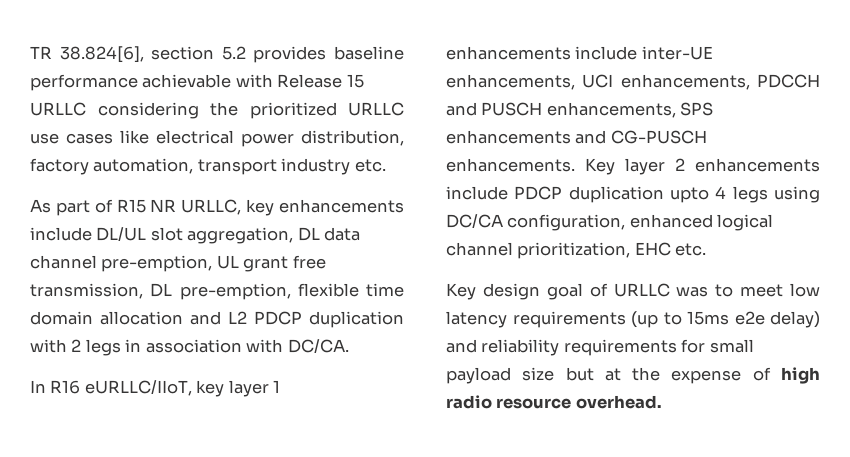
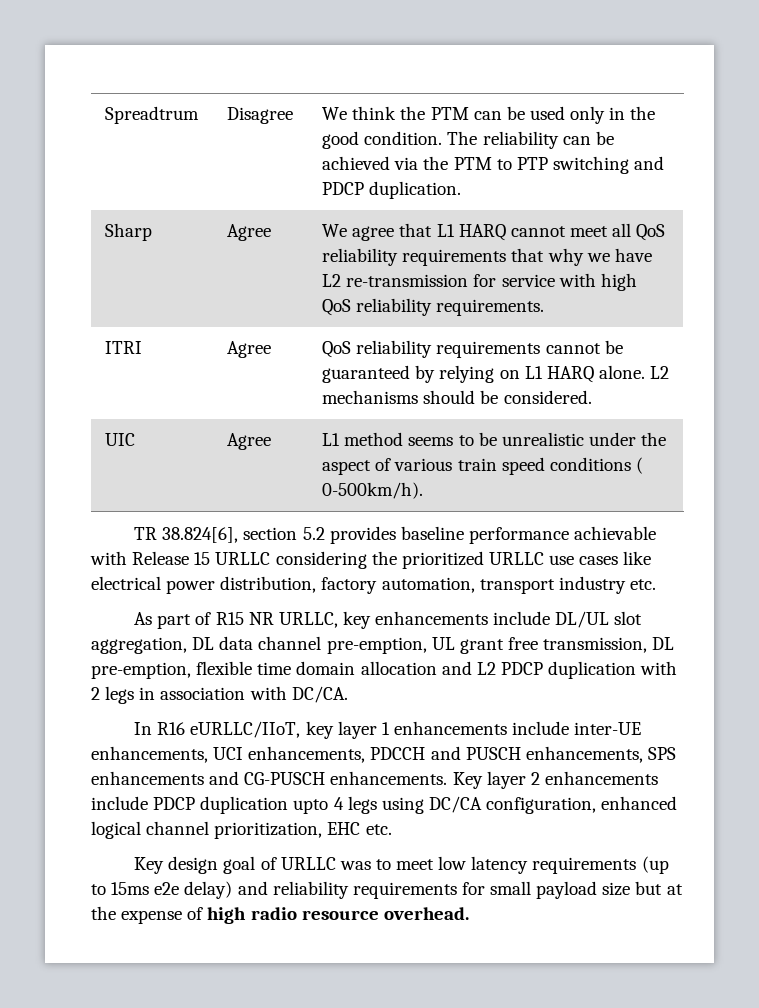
(30, 52) none -> [105,106,200,124] [227,107,294,124] [322,106,656,124] [322,131,614,149] [322,156,665,174] [322,181,462,199] [105,223,153,241] [227,224,272,241] [322,223,666,241] [322,248,652,266] [322,273,637,291] [322,298,545,316] [105,341,143,354] [227,341,272,358] [322,340,623,358] [322,365,670,383] [322,390,592,404] [105,433,136,446] [227,433,272,450] [322,432,667,446] [322,457,643,475] [322,482,424,499] Spreadtrum | Disagree | We think the PTM can be used only in the good condition. The reliability can be achieved via the PTM to PTP switching and PDCP duplication. // Sharp | Agree | We agree that L1 HARQ cannot meet all QoS reliability requirements that why we have L2 re-transmission for service with high QoS reliability requirements. // ITRI | Agree | QoS reliability requirements cannot be guaranteed by relying on L1 HARQ alone. L2 mechanisms should be considered. // UIC | Agree | L1 method seems to be unrealistic under the aspect of various train speed conditions ( 0-500km/h). //

